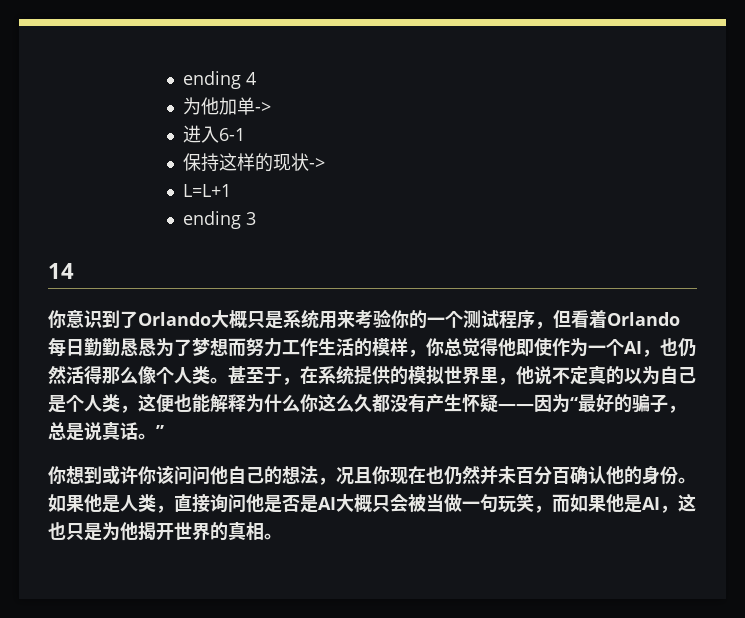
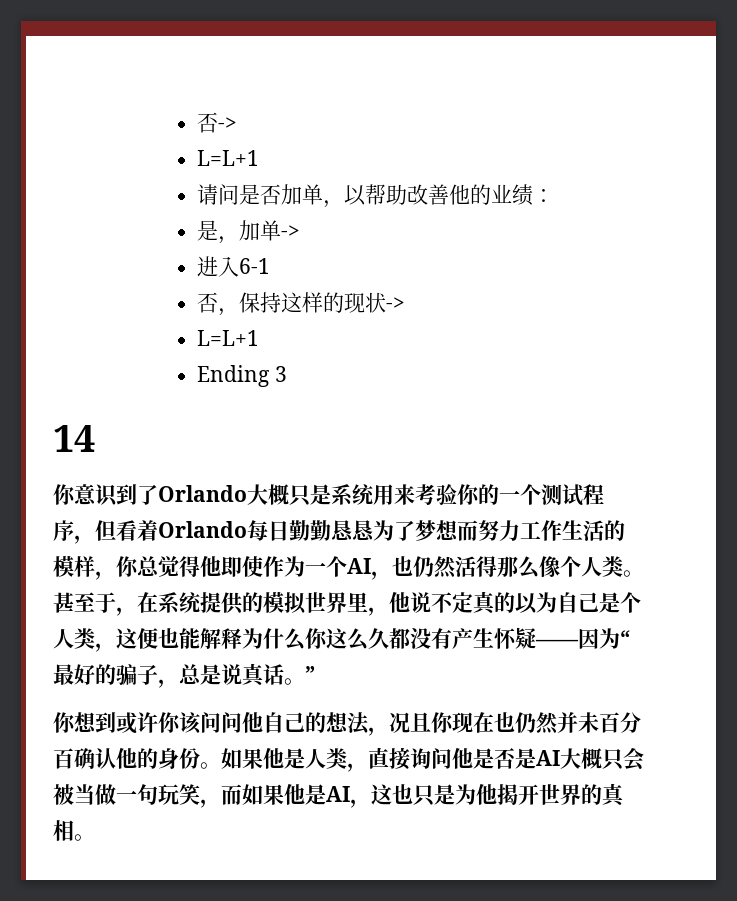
[182,71,256,89] [182,97,219,115] ending 4 // 为他 -> [196,112,237,133] [196,150,259,166] [196,184,554,208] [196,220,239,244] 否-> // L=L+1 // 请问是否加单，以帮助改善他的业绩： // 是，
(245, 134) none -> [196,292,239,316] 否，
[182,211,241,229] ending -> [196,365,270,387] Ending

